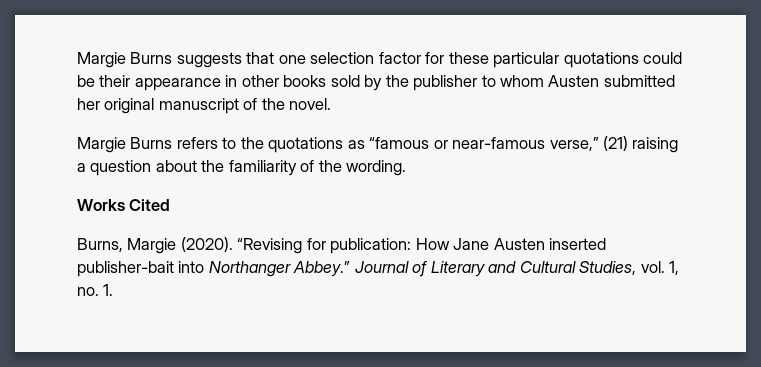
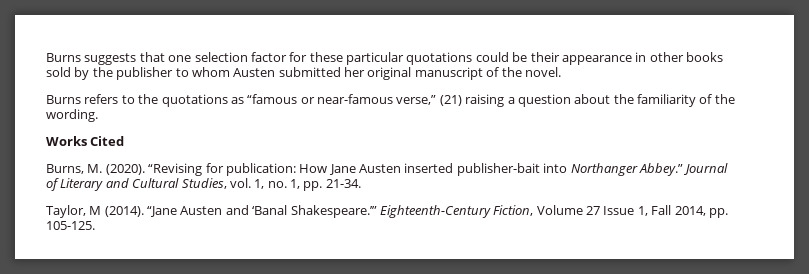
[77,52,126,68] Margie -> (46, 57) none
[77,137,126,153] Margie -> (561, 72) none
[127,238,177,254] Margie -> [87,164,103,173] M.
[103,284,114,296] 1. -> [290,179,361,191] [46,205,728,218] [46,221,95,230] 1, pp. 21-34. // Taylor, M (2014). “Jane Austen and ‘Banal Shakespeare.’” Eighteenth-Century Fiction, Volume 27 Issue 1, Fall 2014, pp. 105-125.

